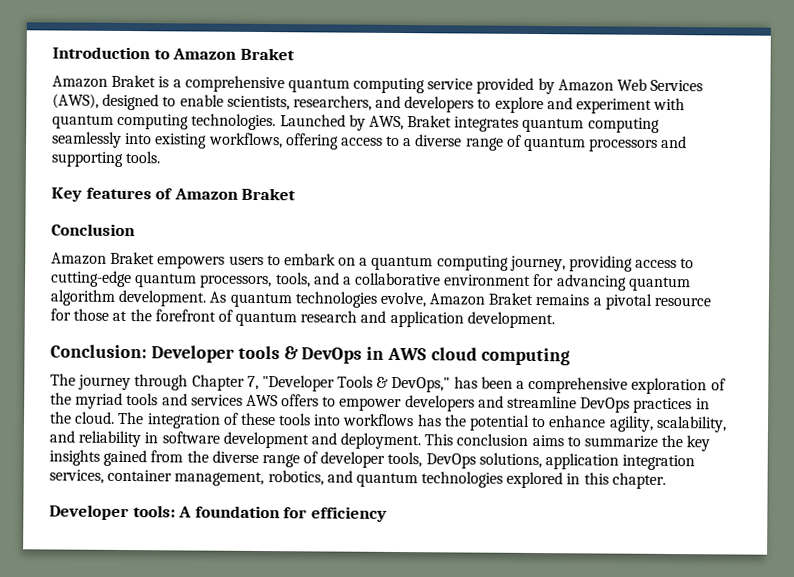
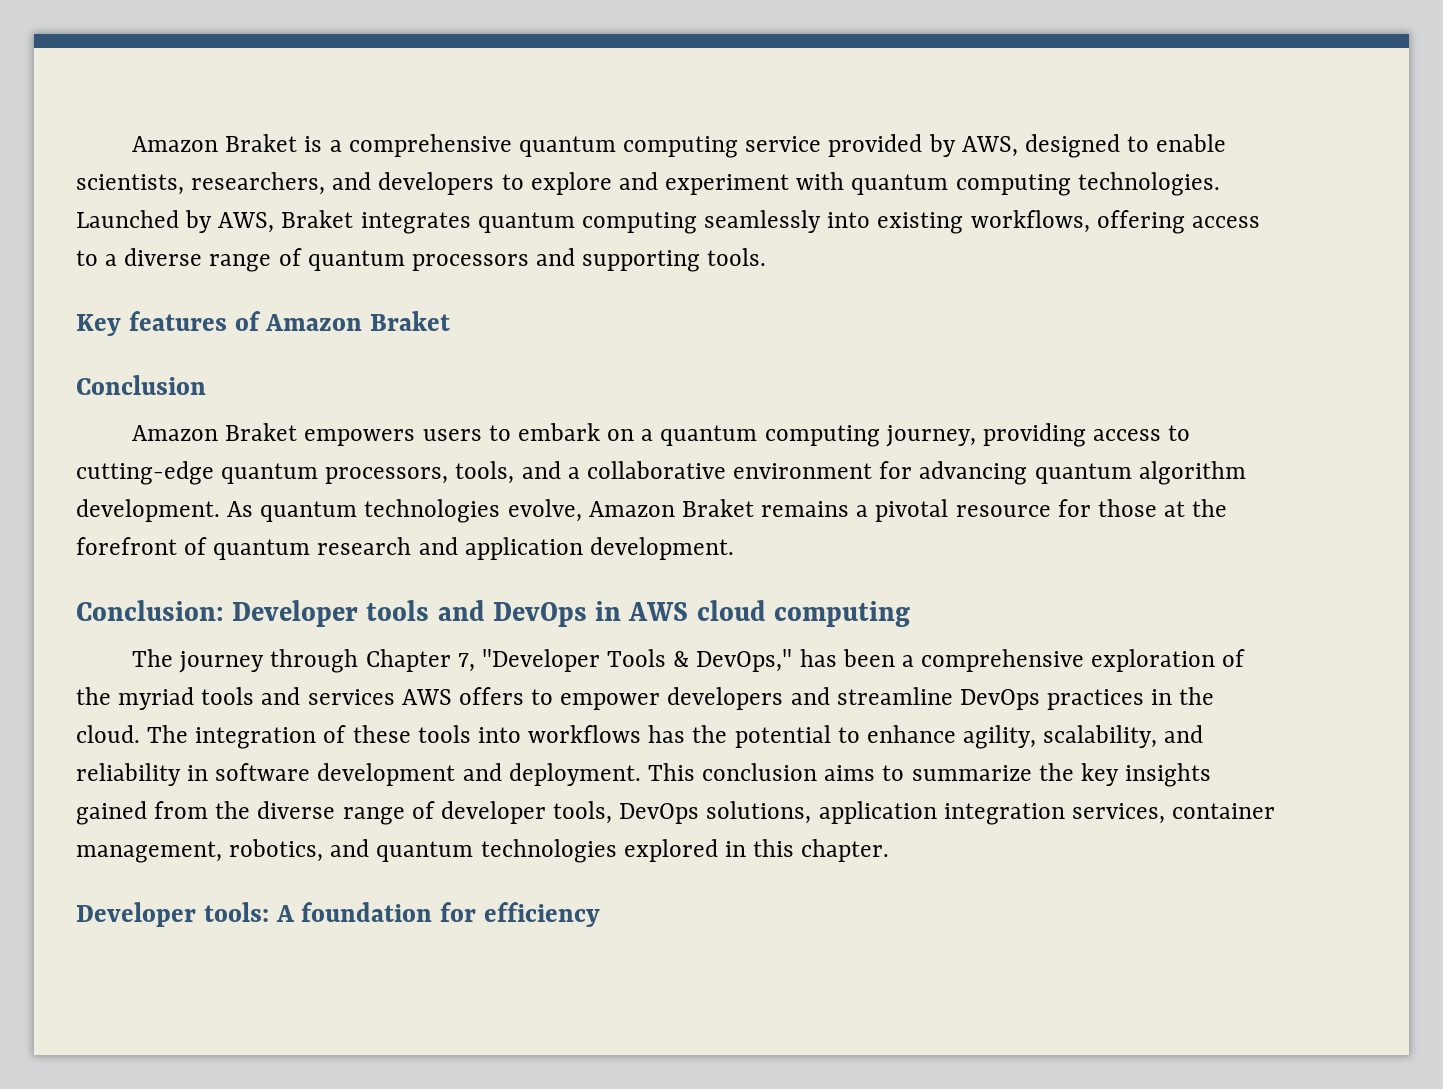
[52,46,295,61] Introduction to Amazon Braket // -> (132, 144) none
[557,78,704,92] [52,93,99,109] Amazon Web Services (AWS), -> [961,136,1018,157] AWS,
[283,346,299,360] & -> [437,600,485,621] and

